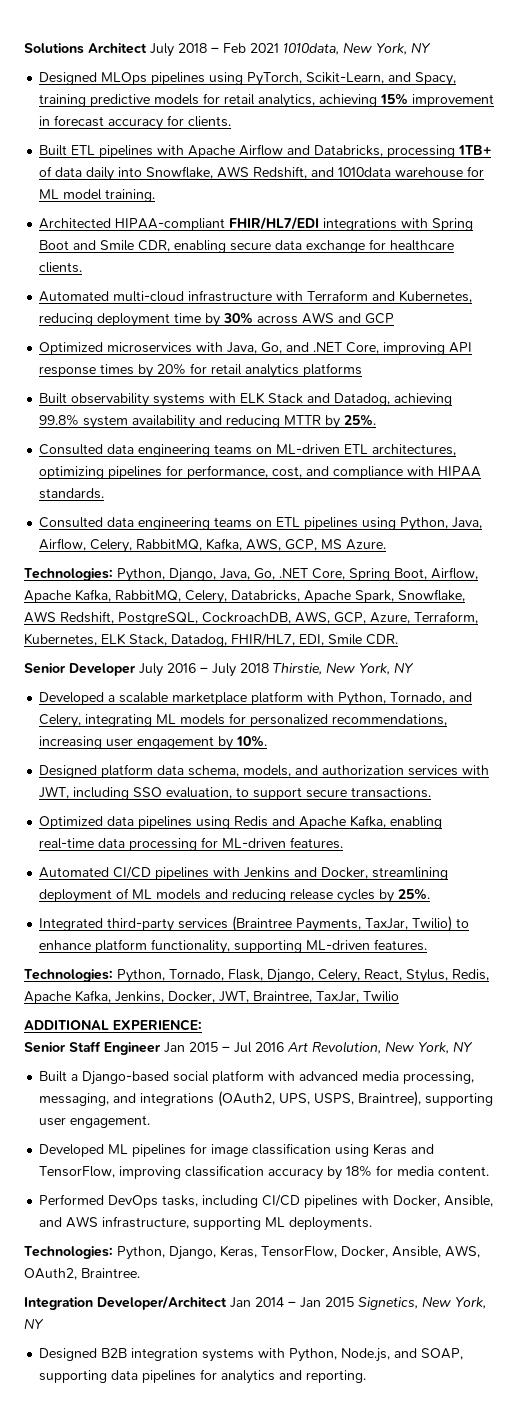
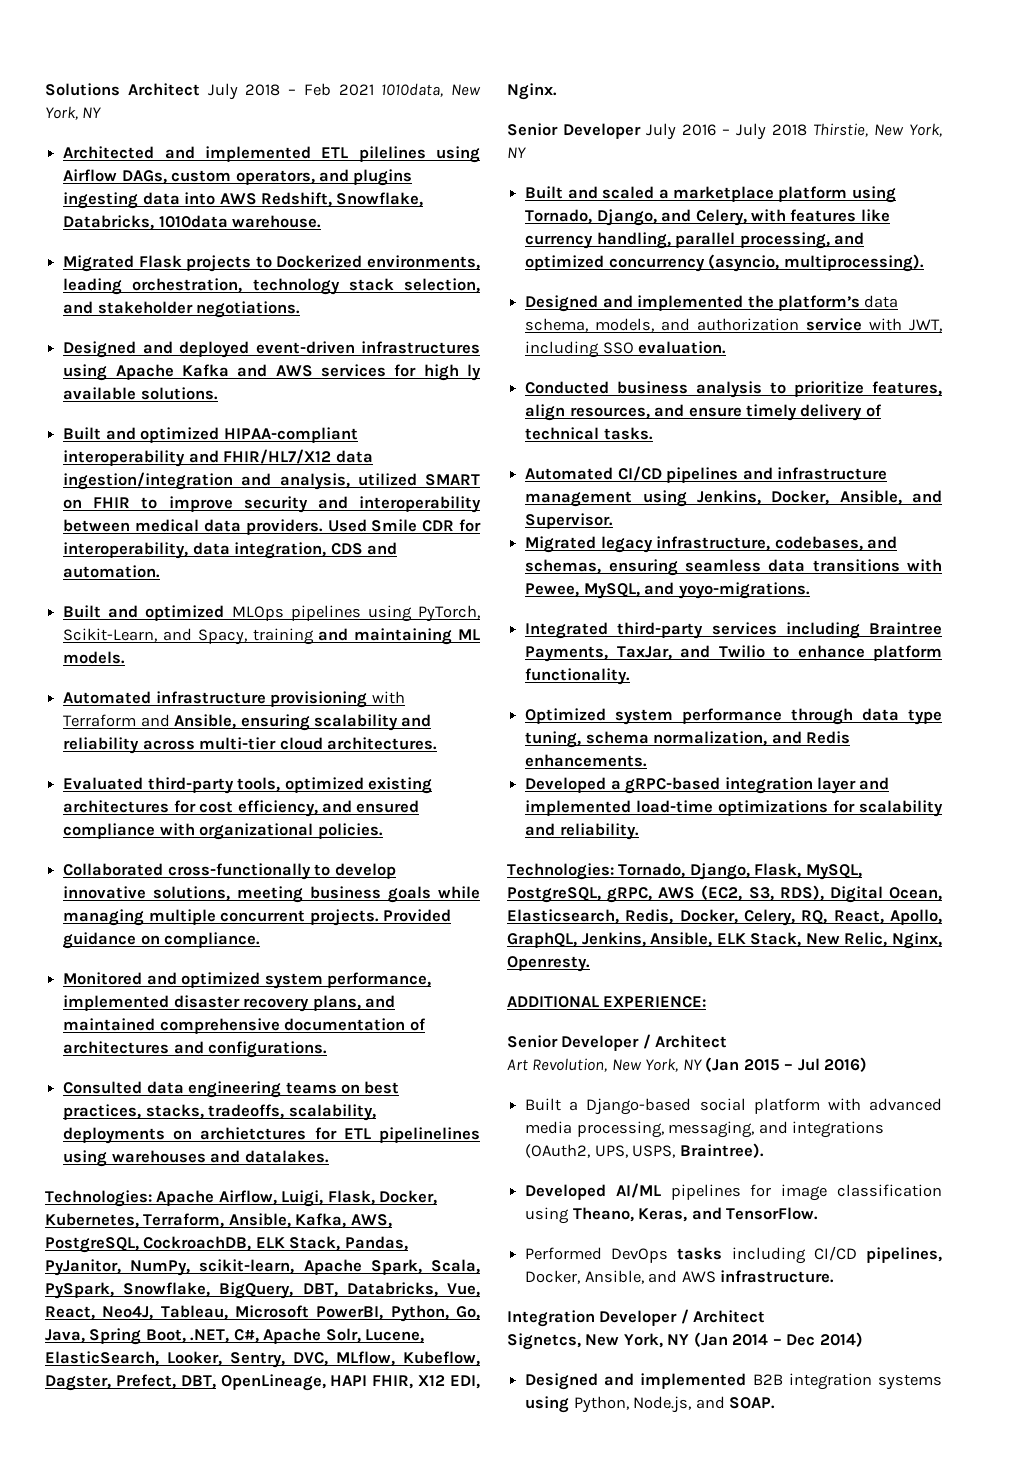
[39,72,98,85] Designed -> [63,146,480,163] [63,169,413,186] [63,192,424,209] [63,215,322,230] [63,255,481,272] [63,278,481,295] [63,301,301,318] [63,341,481,358] [63,364,481,381] [63,387,218,400] [63,427,358,443] [63,449,373,467] [63,472,481,490] [63,496,481,513] [63,519,481,535] [63,542,397,559] [63,565,161,578] [63,605,225,621] Architected and implemented ETL pilelines using Airflow DAGs, custom operators, and plugins ingesting data into AWS Redshift, Snowflake, Databricks, 1010data warehouse. // Migrated Flask projects to Dockerized environments, leading orchestration, technology stack selection, and stakeholder negotiations. // Designed and deployed event-driven infrastructures using Apache Kafka and AWS services for high ly available solutions. // Built and optimized HIPAA-compliant interoperability and FHIR/HL7/X12 data ingestion/integration and analysis, utilized SMART on FHIR to improve security and interoperability between medical data providers. Used Smile CDR for interoperability, data integration, CDS and automation. // Built and optimized
[90,93,495,108] [39,115,232,130] [39,144,492,158] [39,166,485,181] [39,189,156,202] [39,217,474,231] [39,239,455,253] [39,262,83,273] [39,290,273,302] predictive models for retail analytics, achieving 15% improvement in forecast accuracy for clients. // Built ETL pipelines with Apache Airflow and Databricks, processing 1TB+ of data daily into Snowflake, AWS Redshift, and 1010data warehouse for ML model training. // Architected HIPAA-compliant FHIR/HL7/EDI integrations with Spring Boot and Smile CDR, enabling secure data exchange for healthcare clients. // Automated multi-cloud infrastructure -> [318,628,481,645] [63,651,126,664] [63,691,368,708] and maintaining ML models. // Automated infrastructure provisioning
[399,290,473,303] [39,312,395,327] [39,342,473,355] [39,363,363,378] [39,392,453,407] [39,414,377,429] [39,444,457,457] [39,465,482,479] [39,488,105,499] [39,517,483,531] [39,538,387,553] [24,567,478,582] [24,589,465,604] [24,611,478,625] [24,633,398,647] Kubernetes, reducing deployment time by 30% across AWS and GCP // Optimized microservices with Java, Go, and .NET Core, improving API response times by 20% for retail analytics platforms // Built observability systems with ELK Stack and Datadog, achieving 99.8% system availability and reducing MTTR by 25%. // Consulted data engineering teams on ML-driven ETL architectures, optimizing pipelines for performance, cost, and compliance with HIPAA standards. // Consulted data engineering teams on ETL pipelines using Python, Java, Airflow, Celery, RabbitMQ, Kafka, AWS, GCP, MS Azure. // Technologies: Python, Django, Java, Go, .NET Core, Spring Boot, Airflow, Apache Kafka, RabbitMQ, Celery, Databricks, Apache Spark, Snowflake, AWS Redshift, PostgreSQL, CockroachDB, AWS, GCP, Azure, Terraform, Kubernetes, ELK Stack, Datadog, FHIR/HL7, EDI, Smile CDR. -> [174,714,432,731] [63,737,437,754] [63,777,432,794] [63,800,420,817] [63,823,383,840] [63,863,396,880] [63,886,481,903] [63,909,451,926] [63,932,261,949] [63,972,431,989] [63,995,395,1012] [63,1018,426,1034] [63,1041,328,1058] [63,1081,400,1098] [63,1104,376,1121] [63,1127,481,1144] [63,1150,329,1167] [45,1190,438,1207] [45,1213,392,1228] [45,1236,408,1253] [45,1259,480,1276] [45,1282,480,1299] [45,1305,480,1322] [45,1328,425,1345] [45,1351,480,1368] [45,1374,480,1391] [507,83,557,100] Ansible, ensuring scalability and reliability across multi-tier cloud architectures. // Evaluated third-party tools, optimized existing architectures for cost efficiency, and ensured compliance with organizational policies. // Collaborated cross-functionally to develop innovative solutions, meeting business goals while managing multiple concurrent projects. Provided guidance on compliance. // Monitored and optimized system performance, implemented disaster recovery plans, and maintained comprehensive documentation of architectures and configurations. // Consulted data engineering teams on best practices, stacks, tradeoffs, scalability, deployments on archietctures for ETL pipelinelines using warehouses and datalakes. // Technologies: Apache Airflow, Luigi, Flask, Docker, Kubernetes, Terraform, Ansible, Kafka, AWS, PostgreSQL, CockroachDB, ELK Stack, Pandas, PyJanitor, NumPy, scikit-learn, Apache Spark, Scala, PySpark, Snowflake, BigQuery, DBT, Databricks, Vue, React, Neo4J, Tableau, Microsoft PowerBI, Python, Go, Java, Spring Boot, .NET, C#, Apache Solr, Lucene, ElasticSearch, Looker, Sentry, DVC, MLflow, Kubeflow, Dagster, Prefect, DBT, OpenLineage, HAPI FHIR, X12 EDI, Nginx.
[39,691,473,706] [39,713,448,728] [39,735,268,750] [39,764,154,778] Developed a scalable marketplace platform with Python, Tornado, and Celery, integrating ML models for personalized recommendations, increasing user engagement by 10%. // Designed platform -> [525,186,896,203] [525,209,890,226] [525,232,864,249] [525,254,924,272] [525,295,860,312] Built and scaled a marketplace platform using Tornado, Django, and Celery, with features like currency handling, parallel processing, and optimized concurrency (asyncio, multiprocessing). // Designed and implemented the platform’s
[408,765,459,776] services -> [806,318,863,331] service
[166,787,432,800] [39,815,443,829] [39,837,344,851] [39,866,449,880] [39,888,431,903] [39,916,470,932] [39,939,428,954] [24,969,489,983] [24,990,399,1004] [24,1019,202,1031] [24,1041,284,1055] evaluation, to support secure transactions. // Optimized data pipelines using Redis and Apache Kafka, enabling real-time data processing for ML-driven features. // Automated CI/CD pipelines with Jenkins and Docker, streamlining deployment of ML models and reducing release cycles by 25%. // Integrated third-party services (Braintree Payments, TaxJar, Twilio) to enhance platform functionality, supporting ML-driven features. // Technologies: Python, Tornado, Flask, Django, Celery, React, Stylus, Redis, Apache Kafka, Jenkins, Docker, JWT, Braintree, TaxJar, Twilio // ADDITIONAL EXPERIENCE: // Senior Staff Engineer Jan 2015 – Jul 2016 -> [638,341,727,354] [525,381,942,398] [525,404,882,421] [525,427,653,440] [525,466,887,483] [525,490,942,507] [525,513,614,529] [525,536,897,553] [525,559,942,576] [525,582,810,599] [525,622,943,639] [525,645,942,662] [525,668,631,685] [525,708,943,725] [525,731,850,748] [525,754,648,767] [525,777,890,794] [525,800,944,817] [525,823,639,840] [507,863,862,880] [507,885,942,903] [507,909,942,926] [507,932,942,949] [507,956,590,972] [507,996,707,1008] [507,1034,728,1051] evaluation. // Conducted business analysis to prioritize features, align resources, and ensure timely delivery of technical tasks. // Automated CI/CD pipelines and infrastructure management using Jenkins, Docker, Ansible, and Supervisor. // Migrated legacy infrastructure, codebases, and schemas, ensuring seamless data transitions with Pewee, MySQL, and yoyo-migrations. // Integrated third-party services including Braintree Payments, TaxJar, and Twilio to enhance platform functionality. // Optimized system performance through data type tuning, schema normalization, and Redis enhancements. // Developed a gRPC-based integration layer and implemented load-time optimizations for scalability and reliability. // Technologies: Tornado, Django, Flask, MySQL, PostgreSQL, gRPC, AWS (EC2, S3, RDS), Digital Ocean, Elasticsearch, Redis, Docker, Celery, RQ, React, Apollo, GraphQL, Jenkins, Ansible, ELK Stack, New Relic, Nginx, Openresty. // ADDITIONAL EXPERIENCE: // Senior Developer / Architect //
(473, 1047) none -> [705,1057,868,1072] (Jan 2015 – Jul 2016)
[358,1091,494,1107] [39,1115,151,1128] [39,1144,129,1157] Braintree), supporting user engagement. // Developed ML -> [679,1143,764,1158] [525,1183,661,1200] Braintree). // Developed AI/ML
[373,1143,435,1155] [39,1165,490,1180] Keras and TensorFlow, improving classification accuracy by 18% for media content. -> [572,1207,818,1222] Theano, Keras, and TensorFlow.
[162,1195,199,1207] tasks, -> [677,1247,723,1260] tasks
[304,1195,390,1208] pipelines with -> [866,1247,943,1263] pipelines,
[102,1216,373,1231] [24,1245,480,1260] [24,1268,140,1280] [24,1296,486,1310] [24,1318,44,1330] [39,1348,98,1361] infrastructure, supporting ML deployments. // Technologies: Python, Django, Keras, TensorFlow, Docker, Ansible, AWS, OAuth2, Braintree. // Integration Developer/Architect Jan 2014 – Jan 2015 Signetics, New York, NY // Designed -> [719,1270,834,1283] [507,1309,766,1327] [507,1332,863,1350] [525,1373,747,1390] infrastructure. // Integration Developer / Architect // Signetcs, New York, NY (Jan 2014 – Dec 2014) // Designed and implemented
[258,1348,286,1358] with -> [525,1396,570,1413] using
[421,1348,464,1360] [39,1369,367,1384] SOAP, supporting data pipelines for analytics and reporting. -> [728,1397,775,1409] SOAP.

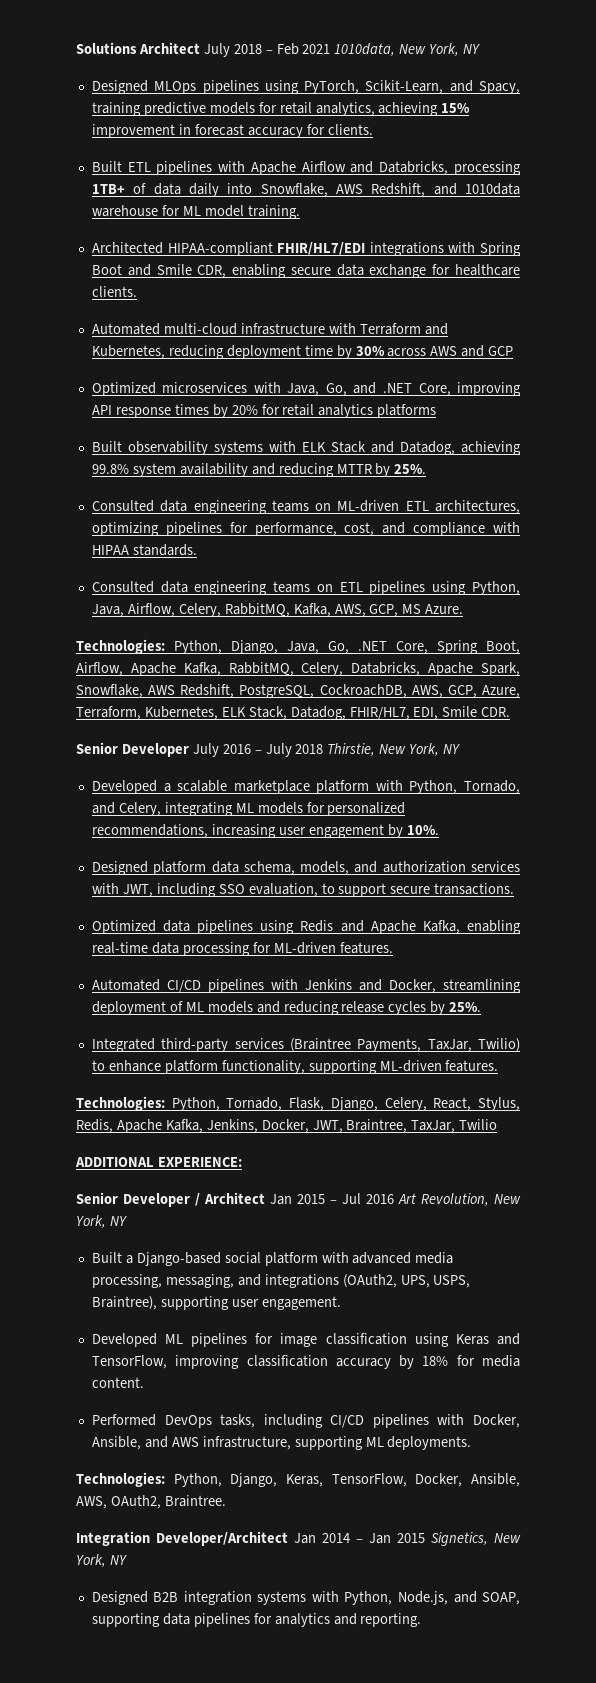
[63,146,480,163] [63,169,413,186] [63,192,424,209] [63,215,322,230] [63,255,481,272] [63,278,481,295] [63,301,301,318] [63,341,481,358] [63,364,481,381] [63,387,218,400] [63,427,358,443] [63,449,373,467] [63,472,481,490] [63,496,481,513] [63,519,481,535] [63,542,397,559] [63,565,161,578] [63,605,225,621] Architected and implemented ETL pilelines using Airflow DAGs, custom operators, and plugins ingesting data into AWS Redshift, Snowflake, Databricks, 1010data warehouse. // Migrated Flask projects to Dockerized environments, leading orchestration, technology stack selection, and stakeholder negotiations. // Designed and deployed event-driven infrastructures using Apache Kafka and AWS services for high ly available solutions. // Built and optimized HIPAA-compliant interoperability and FHIR/HL7/X12 data ingestion/integration and analysis, utilized SMART on FHIR to improve security and interoperability between medical data providers. Used Smile CDR for interoperability, data integration, CDS and automation. // Built and optimized -> [91,80,148,94] Designed
[318,628,481,645] [63,651,126,664] [63,691,368,708] and maintaining ML models. // Automated infrastructure provisioning -> [143,102,471,116] [91,124,373,138] [91,161,522,175] [91,183,520,197] [91,205,300,219] [91,242,521,256] [91,264,521,278] [91,286,137,297] [91,323,325,335] predictive models for retail analytics, achieving 15% improvement in forecast accuracy for clients. // Built ETL pipelines with Apache Airflow and Databricks, processing 1TB+ of data daily into Snowflake, AWS Redshift, and 1010data warehouse for ML model training. // Architected HIPAA-compliant FHIR/HL7/EDI integrations with Spring Boot and Smile CDR, enabling secure data exchange for healthcare clients. // Automated multi-cloud infrastructure
[174,714,432,731] [63,737,437,754] [63,777,432,794] [63,800,420,817] [63,823,383,840] [63,863,396,880] [63,886,481,903] [63,909,451,926] [63,932,261,949] [63,972,431,989] [63,995,395,1012] [63,1018,426,1034] [63,1041,328,1058] [63,1081,400,1098] [63,1104,376,1121] [63,1127,481,1144] [63,1150,329,1167] [45,1190,438,1207] [45,1213,392,1228] [45,1236,408,1253] [45,1259,480,1276] [45,1282,480,1299] [45,1305,480,1322] [45,1328,425,1345] [45,1351,480,1368] [45,1374,480,1391] [507,83,557,100] Ansible, ensuring scalability and reliability across multi-tier cloud architectures. // Evaluated third-party tools, optimized existing architectures for cost efficiency, and ensured compliance with organizational policies. // Collaborated cross-functionally to develop innovative solutions, meeting business goals while managing multiple concurrent projects. Provided guidance on compliance. // Monitored and optimized system performance, implemented disaster recovery plans, and maintained comprehensive documentation of architectures and configurations. // Consulted data engineering teams on best practices, stacks, tradeoffs, scalability, deployments on archietctures for ETL pipelinelines using warehouses and datalakes. // Technologies: Apache Airflow, Luigi, Flask, Docker, Kubernetes, Terraform, Ansible, Kafka, AWS, PostgreSQL, CockroachDB, ELK Stack, Pandas, PyJanitor, NumPy, scikit-learn, Apache Spark, Scala, PySpark, Snowflake, BigQuery, DBT, Databricks, Vue, React, Neo4J, Tableau, Microsoft PowerBI, Python, Go, Java, Spring Boot, .NET, C#, Apache Solr, Lucene, ElasticSearch, Looker, Sentry, DVC, MLflow, Kubeflow, Dagster, Prefect, DBT, OpenLineage, HAPI FHIR, X12 EDI, Nginx. -> [91,345,514,359] [91,382,522,396] [91,404,437,418] [91,441,521,455] [91,463,427,477] [91,500,520,514] [91,522,520,536] [91,544,197,556] [91,581,521,595] [91,603,464,617] [76,639,520,654] [76,662,520,676] [76,684,520,698] [76,706,511,720] Kubernetes, reducing deployment time by 30% across AWS and GCP // Optimized microservices with Java, Go, and .NET Core, improving API response times by 20% for retail analytics platforms // Built observability systems with ELK Stack and Datadog, achieving 99.8% system availability and reducing MTTR by 25%. // Consulted data engineering teams on ML-driven ETL architectures, optimizing pipelines for performance, cost, and compliance with HIPAA standards. // Consulted data engineering teams on ETL pipelines using Python, Java, Airflow, Celery, RabbitMQ, Kafka, AWS, GCP, MS Azure. // Technologies: Python, Django, Java, Go, .NET Core, Spring Boot, Airflow, Apache Kafka, RabbitMQ, Celery, Databricks, Apache Spark, Snowflake, AWS Redshift, PostgreSQL, CockroachDB, AWS, GCP, Azure, Terraform, Kubernetes, ELK Stack, Datadog, FHIR/HL7, EDI, Smile CDR.
[525,186,896,203] [525,209,890,226] [525,232,864,249] [525,254,924,272] [525,295,860,312] Built and scaled a marketplace platform using Tornado, Django, and Celery, with features like currency handling, parallel processing, and optimized concurrency (asyncio, multiprocessing). // Designed and implemented the platform’s -> [91,780,520,794] [91,802,406,816] [91,824,439,838] [91,861,207,875] Developed a scalable marketplace platform with Python, Tornado, and Celery, integrating ML models for personalized recommendations, increasing user engagement by 10%. // Designed platform
[806,318,863,331] service -> [471,861,520,872] services
[638,341,727,354] [525,381,942,398] [525,404,882,421] [525,427,653,440] [525,466,887,483] [525,490,942,507] [525,513,614,529] [525,536,897,553] [525,559,942,576] [525,582,810,599] [525,622,943,639] [525,645,942,662] [525,668,631,685] [525,708,943,725] [525,731,850,748] [525,754,648,767] [525,777,890,794] [525,800,944,817] [525,823,639,840] [507,863,862,880] [507,885,942,903] [507,909,942,926] [507,932,942,949] [507,956,590,972] evaluation. // Conducted business analysis to prioritize features, align resources, and ensure timely delivery of technical tasks. // Automated CI/CD pipelines and infrastructure management using Jenkins, Docker, Ansible, and Supervisor. // Migrated legacy infrastructure, codebases, and schemas, ensuring seamless data transitions with Pewee, MySQL, and yoyo-migrations. // Integrated third-party services including Braintree Payments, TaxJar, and Twilio to enhance platform functionality. // Optimized system performance through data type tuning, schema normalization, and Redis enhancements. // Developed a gRPC-based integration layer and implemented load-time optimizations for scalability and reliability. // Technologies: Tornado, Django, Flask, MySQL, PostgreSQL, gRPC, AWS (EC2, S3, RDS), Digital Ocean, Elasticsearch, Redis, Docker, Celery, RQ, React, Apollo, GraphQL, Jenkins, Ansible, ELK Stack, New Relic, Nginx, Openresty. -> [248,883,515,897] [91,920,522,934] [91,942,393,956] [91,979,521,993] [91,1001,482,1015] [91,1038,520,1052] [91,1060,499,1074] [76,1096,520,1111] [76,1119,498,1133] evaluation, to support secure transactions. // Optimized data pipelines using Redis and Apache Kafka, enabling real-time data processing for ML-driven features. // Automated CI/CD pipelines with Jenkins and Docker, streamlining deployment of ML models and reducing release cycles by 25%. // Integrated third-party services (Braintree Payments, TaxJar, Twilio) to enhance platform functionality, supporting ML-driven features. // Technologies: Python, Tornado, Flask, Django, Celery, React, Stylus, Redis, Apache Kafka, Jenkins, Docker, JWT, Braintree, TaxJar, Twilio
(728, 1041) // -> [270,1193,394,1205] Jan 2015 – Jul 2016
[705,1057,868,1072] (Jan 2015 – Jul 2016) -> (127, 1221) none
[679,1143,764,1158] [525,1183,661,1200] Braintree). // Developed AI/ML -> [91,1296,341,1310] [91,1333,184,1347] Braintree), supporting user engagement. // Developed ML
[572,1207,818,1222] Theano, Keras, and TensorFlow. -> [455,1333,520,1345] [91,1355,520,1369] [91,1377,144,1388] Keras and TensorFlow, improving classification accuracy by 18% for media content.
[677,1247,723,1260] tasks -> [220,1414,256,1428] tasks,
[866,1247,943,1263] pipelines, -> [372,1414,465,1428] pipelines with
[719,1270,834,1283] [507,1309,766,1327] [507,1332,863,1350] [525,1373,747,1390] infrastructure. // Integration Developer / Architect // Signetcs, New York, NY (Jan 2014 – Dec 2014) // Designed and implemented -> [202,1436,472,1450] [76,1472,520,1487] [76,1495,226,1509] [76,1531,521,1546] [76,1554,127,1567] [91,1591,148,1605] infrastructure, supporting ML deployments. // Technologies: Python, Django, Keras, TensorFlow, Docker, Ansible, AWS, OAuth2, Braintree. // Integration Developer/Architect Jan 2014 – Jan 2015 Signetics, New York, NY // Designed
[525,1396,570,1413] using -> [311,1591,339,1602] with
[728,1397,775,1409] SOAP. -> [482,1592,521,1605] [91,1613,422,1627] SOAP, supporting data pipelines for analytics and reporting.

